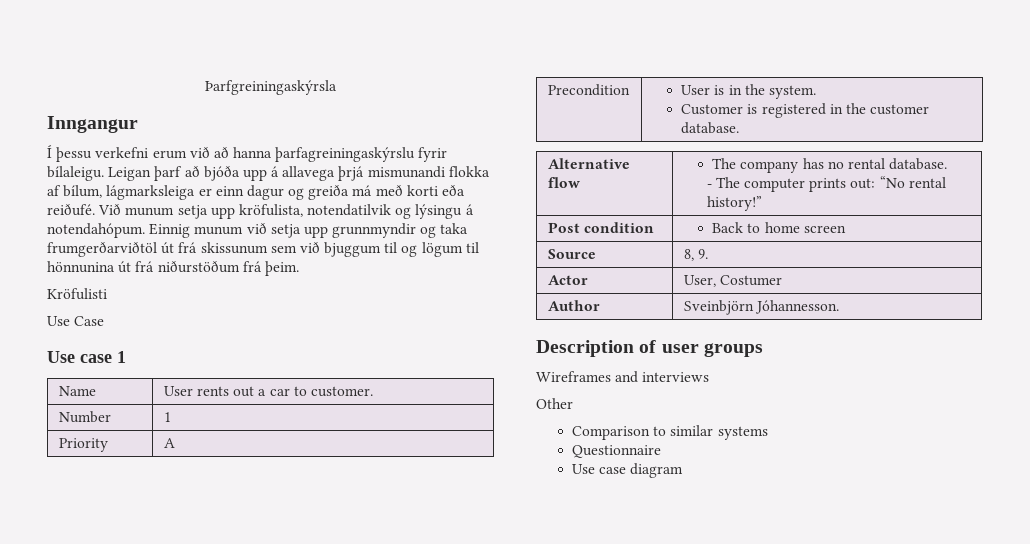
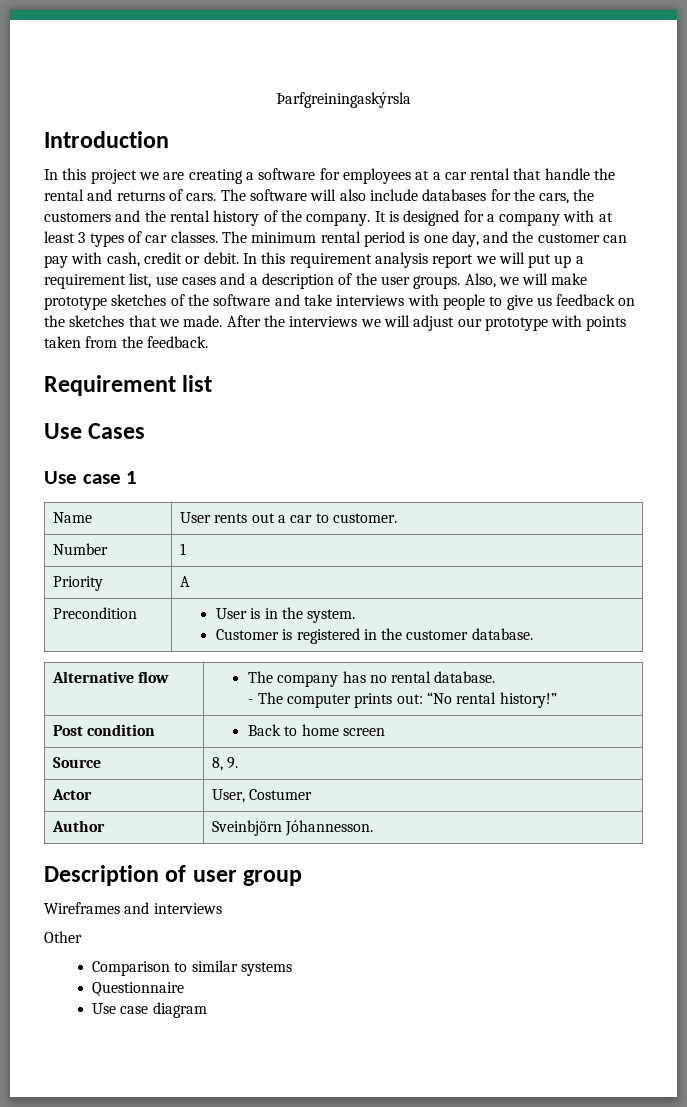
[47,116,138,133] [47,145,448,162] [47,166,490,181] [47,185,466,200] [47,204,474,219] [47,223,469,238] [47,242,479,257] [47,261,299,276] [47,288,107,300] [47,316,105,326] Inngangur // Í þessu verkefni erum við að hanna þarfagreiningaskýrslu fyrir bílaleigu. Leigan þarf að bjóða upp á allavega þrjá mismunandi flokka af bílum, lágmarksleiga er einn dagur og greiða má með korti eða reiðufé. Við munum setja upp kröfulista, notendatilvik og lýsingu á notendahópum. Einnig munum við setja upp grunnmyndir og taka frumgerðarviðtöl út frá skissunum sem við bjuggum til og lögum til hönnunina út frá niðurstöðum frá þeim. // Kröfulisti // Use Case -> [44,131,169,148] [44,168,616,184] [44,189,595,204] [44,210,613,226] [44,231,628,247] [44,252,584,268] [44,273,588,289] [44,294,636,310] [44,315,627,331] [44,336,208,348] [44,375,213,396] [44,423,146,439] Introduction // In this project we are creating a software for employees at a car rental that handle the rental and returns of cars. The software will also include databases for the cars, the customers and the rental history of the company. It is designed for a company with at least 3 types of car classes. The minimum rental period is one day, and the customer can pay with cash, credit or debit. In this requirement analysis report we will put up a requirement list, use cases and a description of the user groups. Also, we will make prototype sketches of the software and take interviews with people to give us feedback on the sketches that we made. After the interviews we will adjust our prototype with points taken from the feedback. // Requirement list // Use Cases
[703,343,763,357] groups -> [243,870,303,886] group

